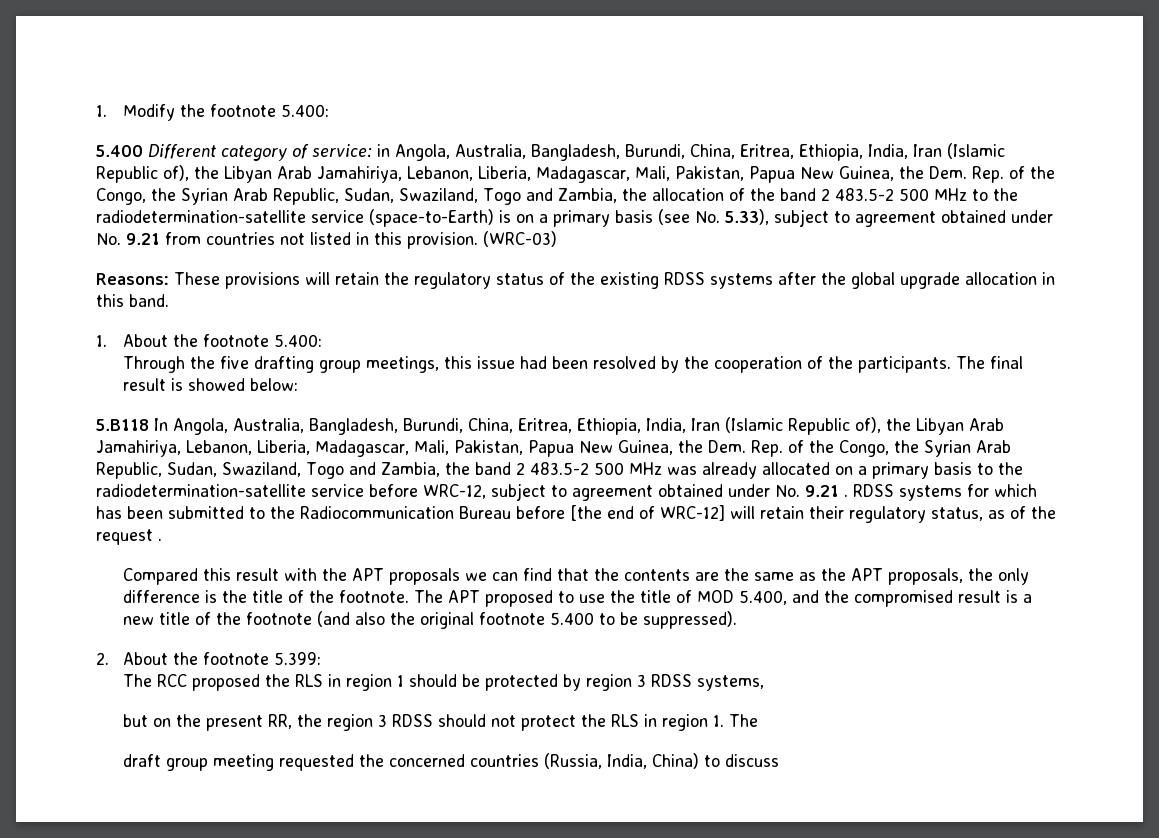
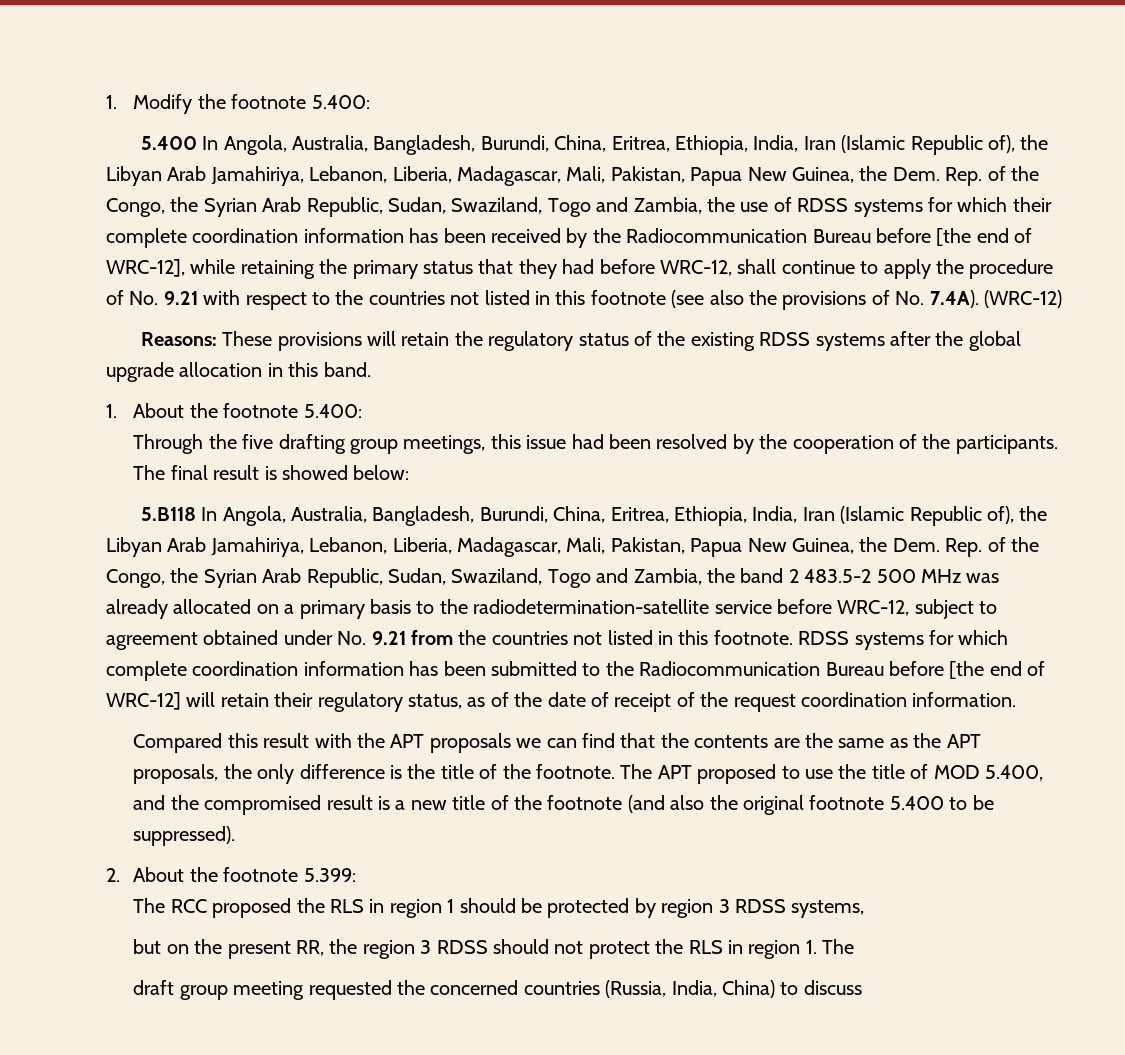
[148,144,390,161] Different category of service: in -> [202,136,219,150] In
[651,188,1018,201] [96,209,1053,227] [96,231,557,249] allocation of the band 2 483.5-2 500 MHz to the radiodetermination-satellite service (space-to-Earth) is on a primary basis (see No. 5.33), subject to agreement obtained under No. 9.21 from countries not listed in this provision. (WRC-03) -> [740,197,1052,217] [106,228,1033,248] [106,259,1054,279] [106,290,1062,310] use of RDSS systems for which their complete coordination information has been received by the Radiocommunication Bureau before [the end of WRC-12], while retaining the primary status that they had before WRC-12, shall continue to apply the procedure of No. 9.21 with respect to the countries not listed in this footnote (see also the provisions of No. 7.4A). (WRC-12)
[844,484,1037,501] . RDSS systems for which -> [411,630,1009,650] [106,661,404,681] from the countries not listed in this footnote. RDSS systems for which complete coordination information
[96,529,162,545] request . -> [547,692,1017,712] date of receipt of the request coordination information.

